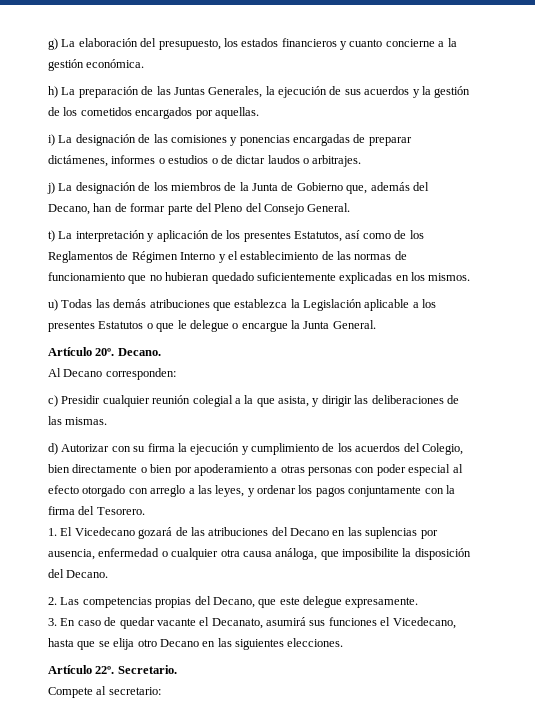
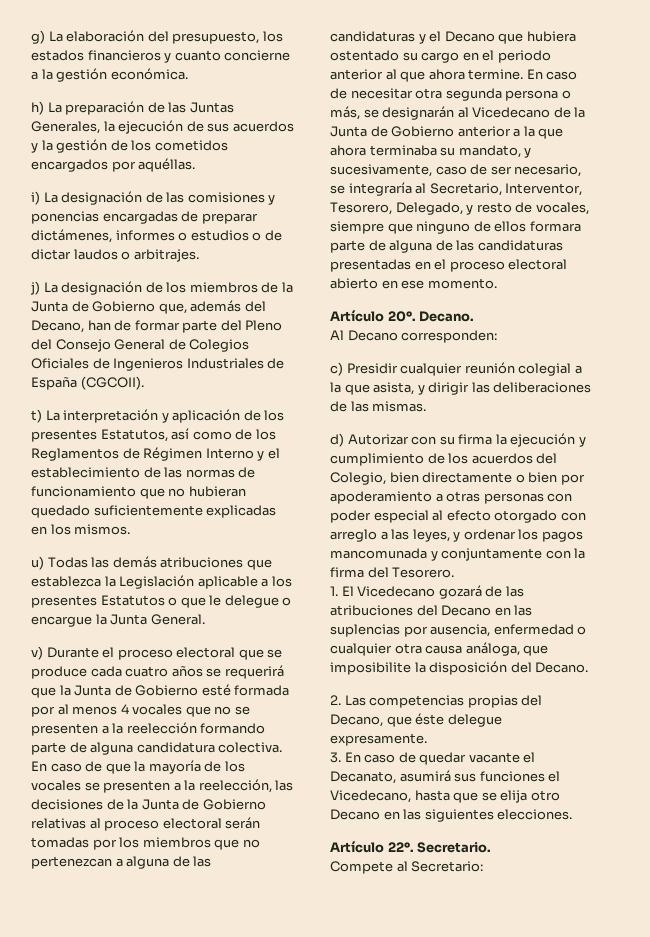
[214,107,259,119] aquellas. -> [138,158,196,172] aquéllas.
[307,203,351,212] General. -> [114,339,250,352] [31,358,285,371] [31,376,144,390] General de Colegios Oficiales de Ingenieros Industriales de España (CGCOII).
(376, 324) none -> [31,646,283,660] [31,665,284,679] [31,684,290,698] [31,704,250,717] [31,722,266,736] [31,742,283,755] [31,760,245,774] [31,779,294,793] [31,799,266,810] [31,817,261,831] [31,837,260,850] [31,856,212,869] [330,31,576,44] [330,50,551,63] [330,69,578,82] [330,88,571,101] [330,106,586,120] [330,126,564,139] [330,145,532,158] [330,164,582,177] [330,182,583,196] [330,202,589,215] [330,221,581,234] [330,240,563,253] [330,259,568,272] [330,278,497,289] // v) Durante el proceso electoral que se produce cada cuatro años se requerirá que la Junta de Gobierno esté formada por al menos 4 vocales que no se presenten a la reelección formando parte de alguna candidatura colectiva. En caso de que la mayoría de los vocales se presenten a la reelección, las decisiones de la Junta de Gobierno relativas al proceso electoral serán tomadas por los miembros que no pertenezcan a alguna de las candidaturas y el Decano que hubiera ostentado su cargo en el periodo anterior al que ahora termine. En caso de necesitar otra segunda persona o más, se designarán al Vicedecano de la Junta de Gobierno anterior a la que ahora terminaba su mandato, y sucesivamente, caso de ser necesario, se integraría al Secretario, Interventor, Tesorero, Delegado, y resto de vocales, siempre que ninguno de ellos formara parte de alguna de las candidaturas presentadas en el proceso electoral abierto en ese momento.
(345, 492) none -> [330,548,438,561] mancomunada y
[279,597,300,605] este -> [415,713,445,725] éste
[108,687,161,695] secretario: -> [411,861,484,872] Secretario:

